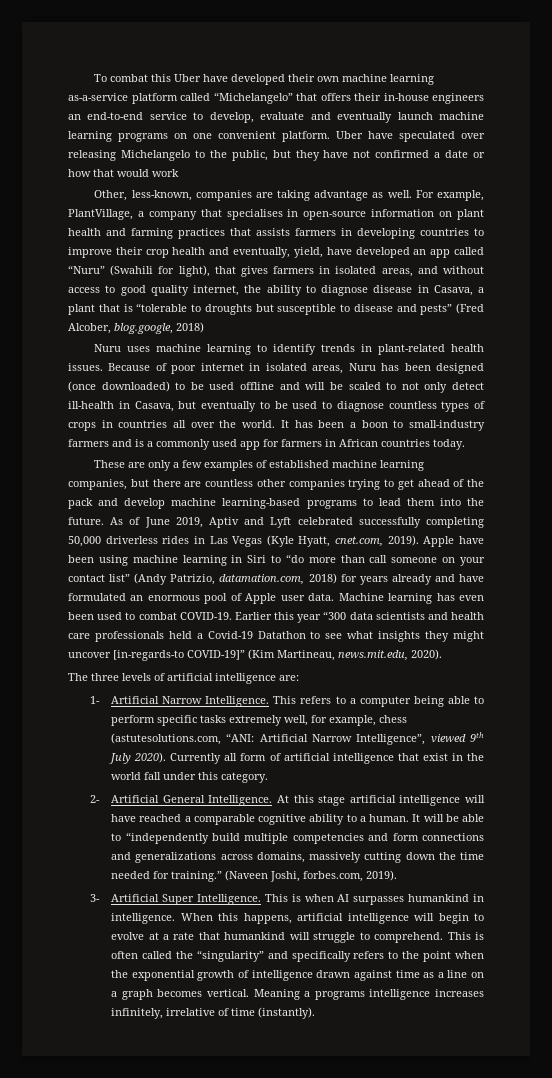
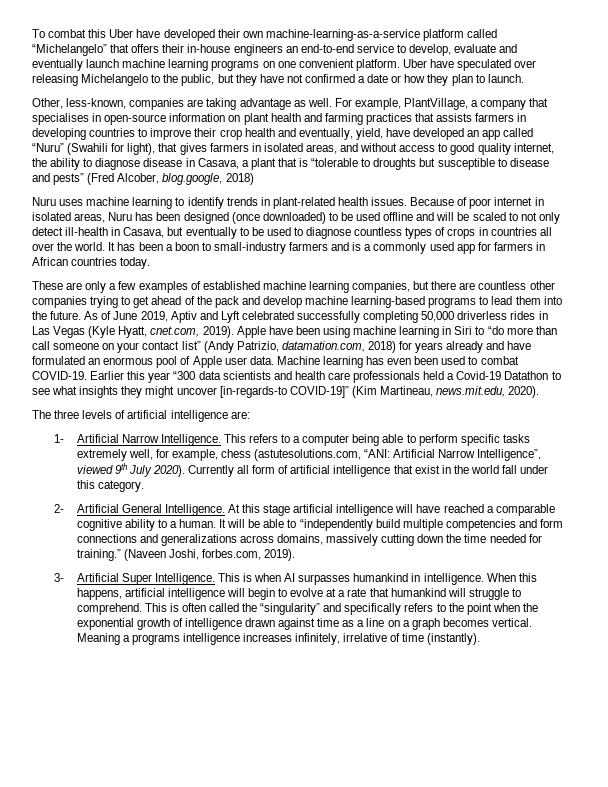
[342,74,435,85] [68,93,128,101] machine learning as-a-service -> [265,29,420,41] machine-learning-as-a-service
[93,169,179,177] that would work -> [427,74,524,86] they plan to launch.

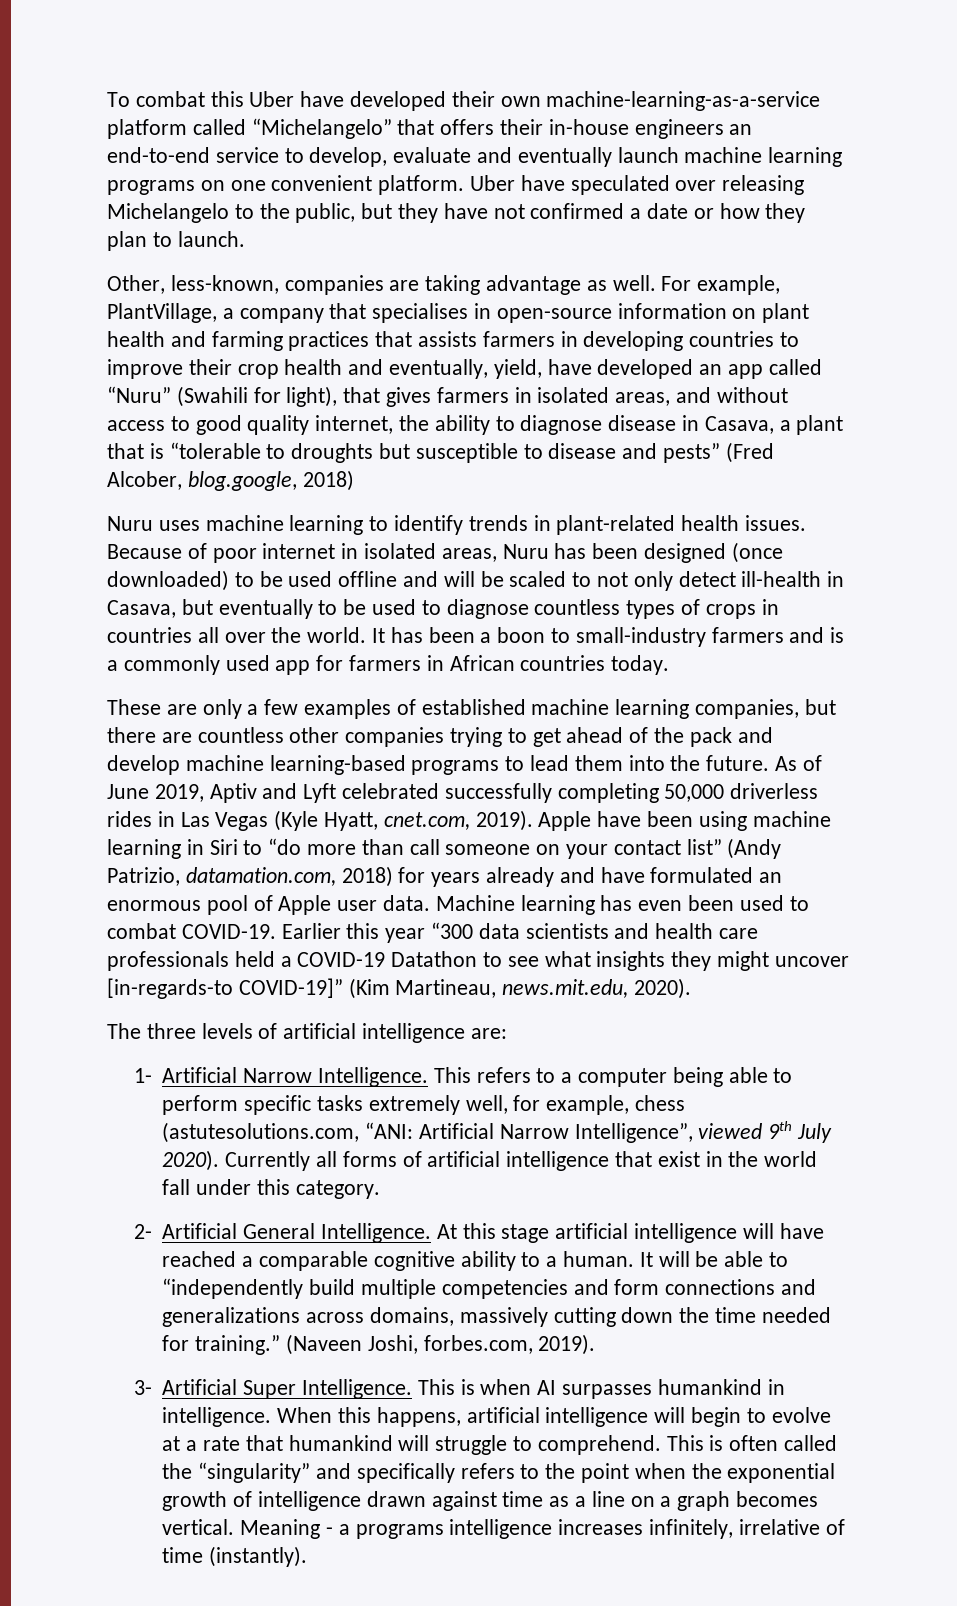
[456,371,502,380] Covid-19 -> [297,952,386,967] COVID-19
[252,465,276,474] form -> [342,1151,397,1167] forms
(120, 639) none -> [325,1527,333,1535] -

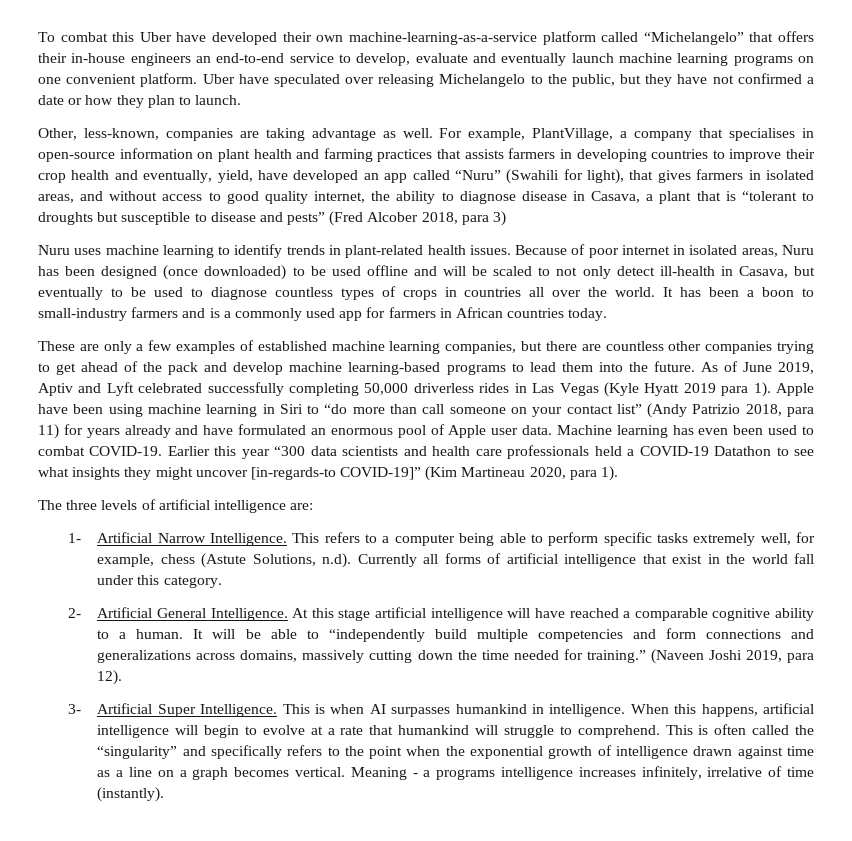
[169,442,261,459] “tolerable -> [741,191,797,201] “tolerant
[107,470,354,491] Alcober, blog.google, 2018) -> [367,211,507,226] Alcober 2018, para 3)
[324,810,533,831] Hyatt, cnet.com, 2019). -> [644,382,771,397] Hyatt 2019 para 1).
[107,866,393,887] Patrizio, datamation.com, 2018) -> [692,404,814,417] [38,424,59,439] Patrizio 2018, para 11)
[395,978,692,999] Martineau, news.mit.edu, 2020). -> [461,466,619,481] Martineau 2020, para 1).
[162,1121,832,1143] [162,1150,220,1171] (astutesolutions.com, “ANI: Artificial Narrow Intelligence”, viewed 9th July 2020). -> [201,553,352,568] (Astute Solutions, n.d).
[367,1334,596,1355] Joshi, forbes.com, 2019). -> [708,650,814,663] [97,670,123,685] Joshi 2019, para 12).

